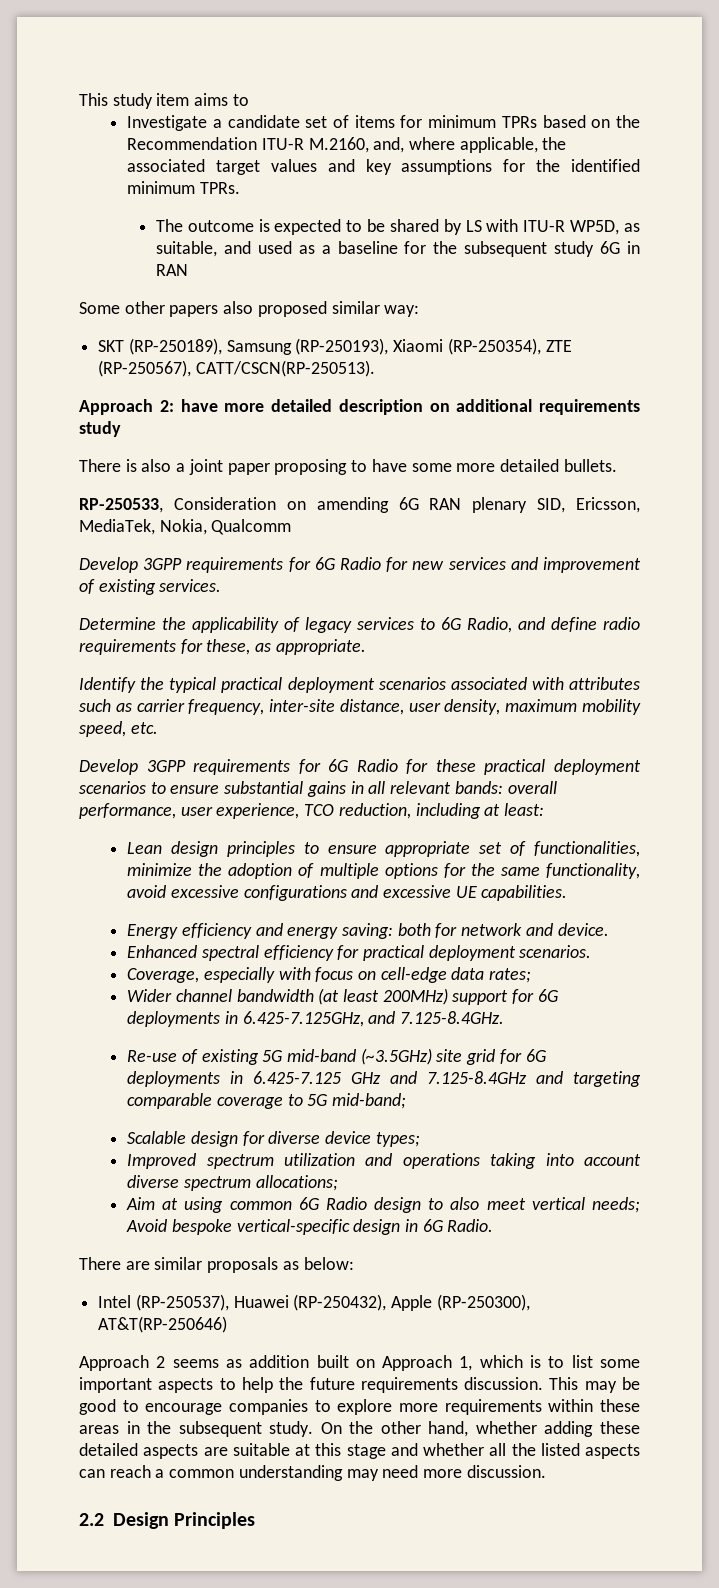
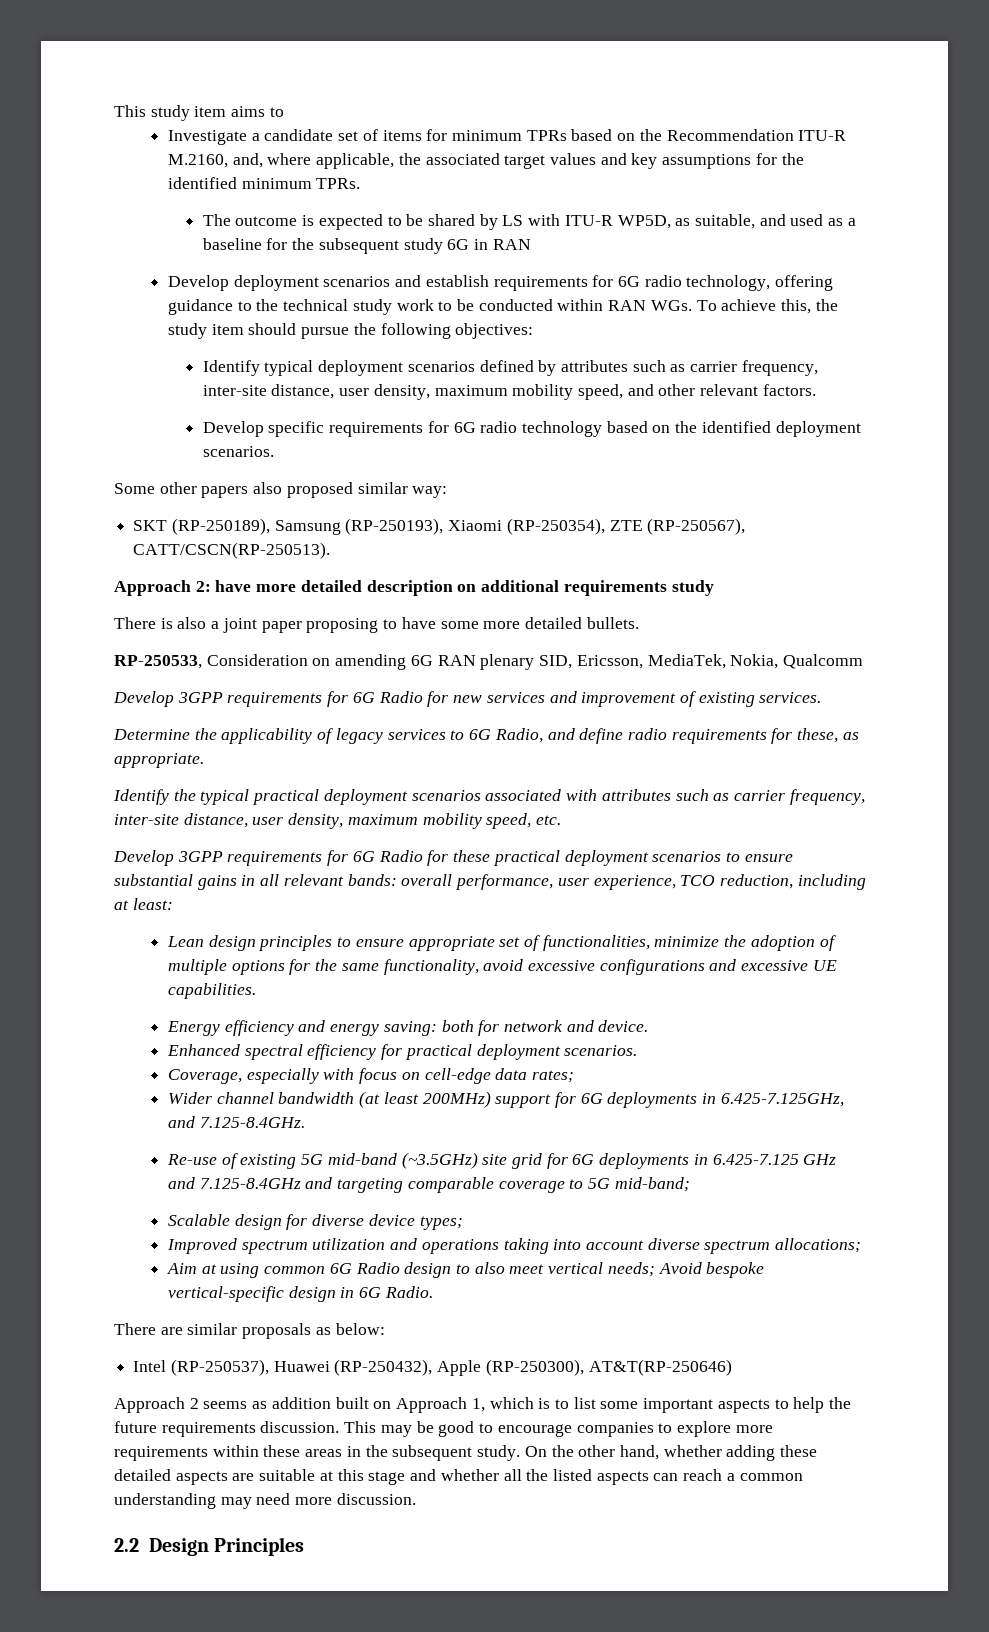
(188, 270) none -> [167,275,834,291] [167,299,838,315] [167,323,534,339] [202,360,818,376] [202,384,816,400] [202,421,861,437] [202,446,274,457] // Develop deployment scenarios and establish requirements for 6G radio technology, offering guidance to the technical study work to be conducted within RAN WGs. To achieve this, the study item should pursue the following objectives: // Identify typical deployment scenarios defined by attributes such as carrier frequency, inter-site distance, user density, maximum mobility speed, and other relevant factors. // Develop specific requirements for 6G radio technology based on the identified deployment scenarios.

